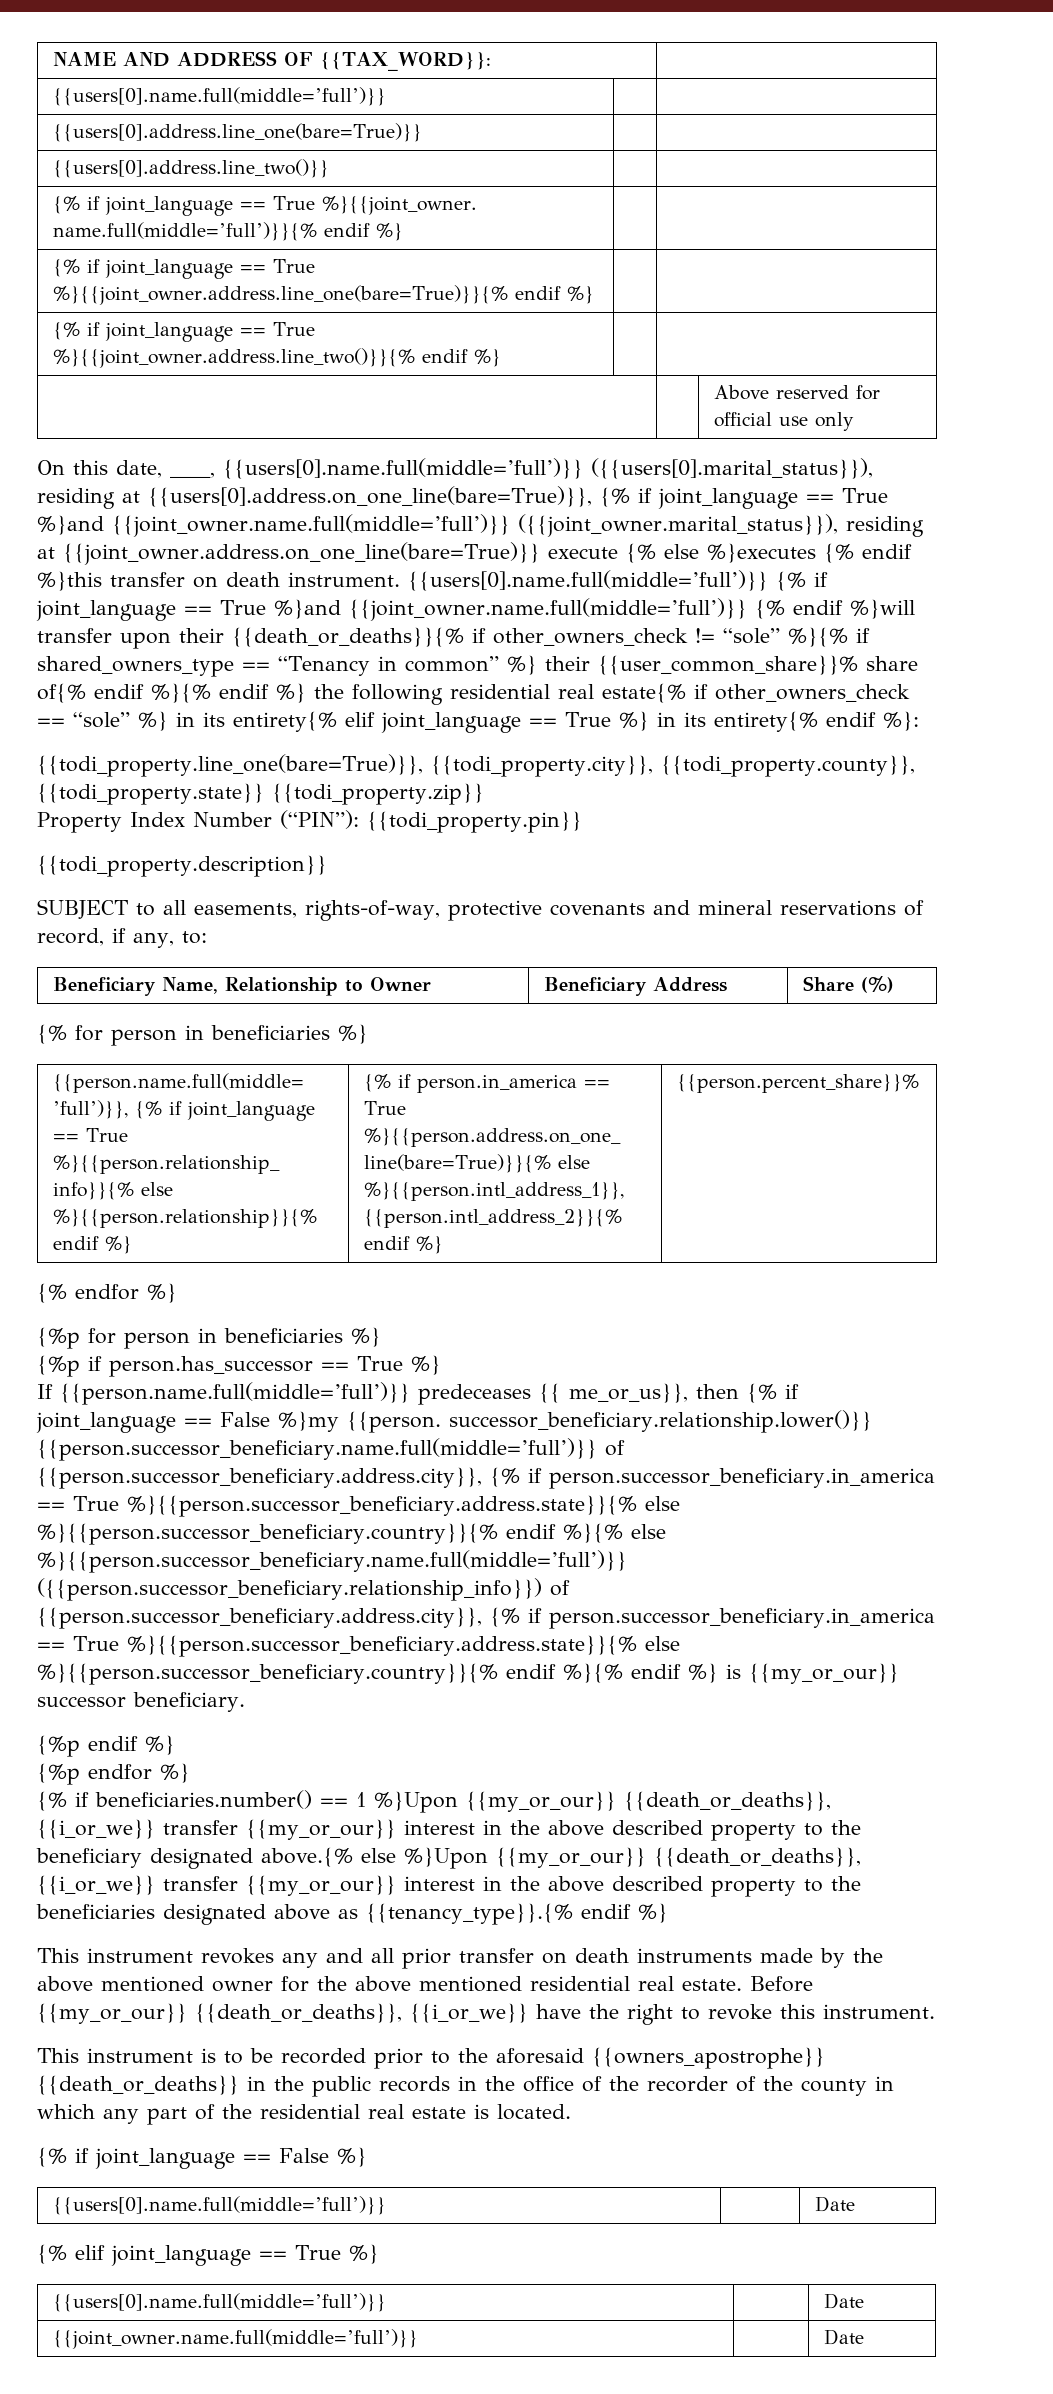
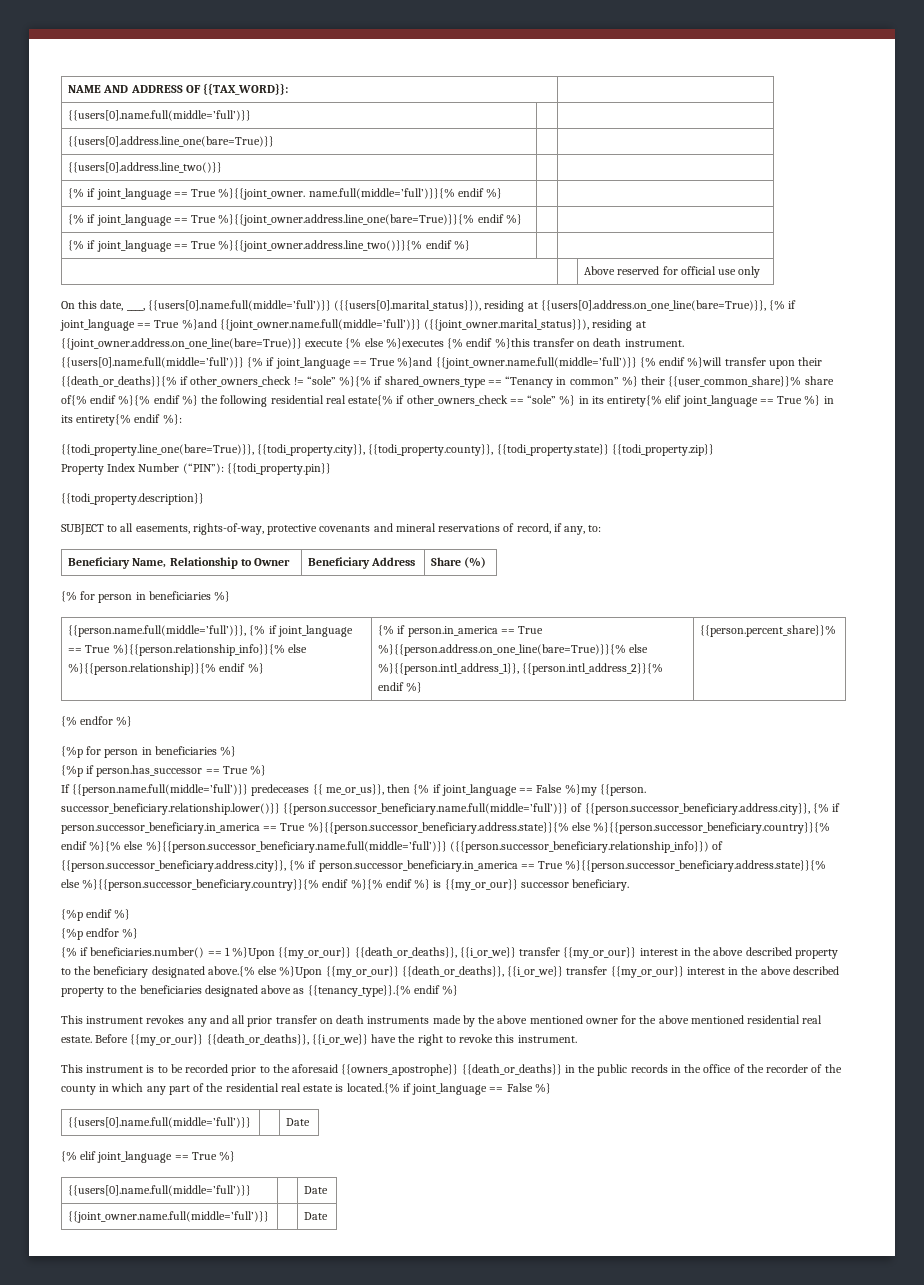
[497,2104,571,2120] [37,2147,67,2167] located. // {% -> [346,1083,400,1094] located.{%

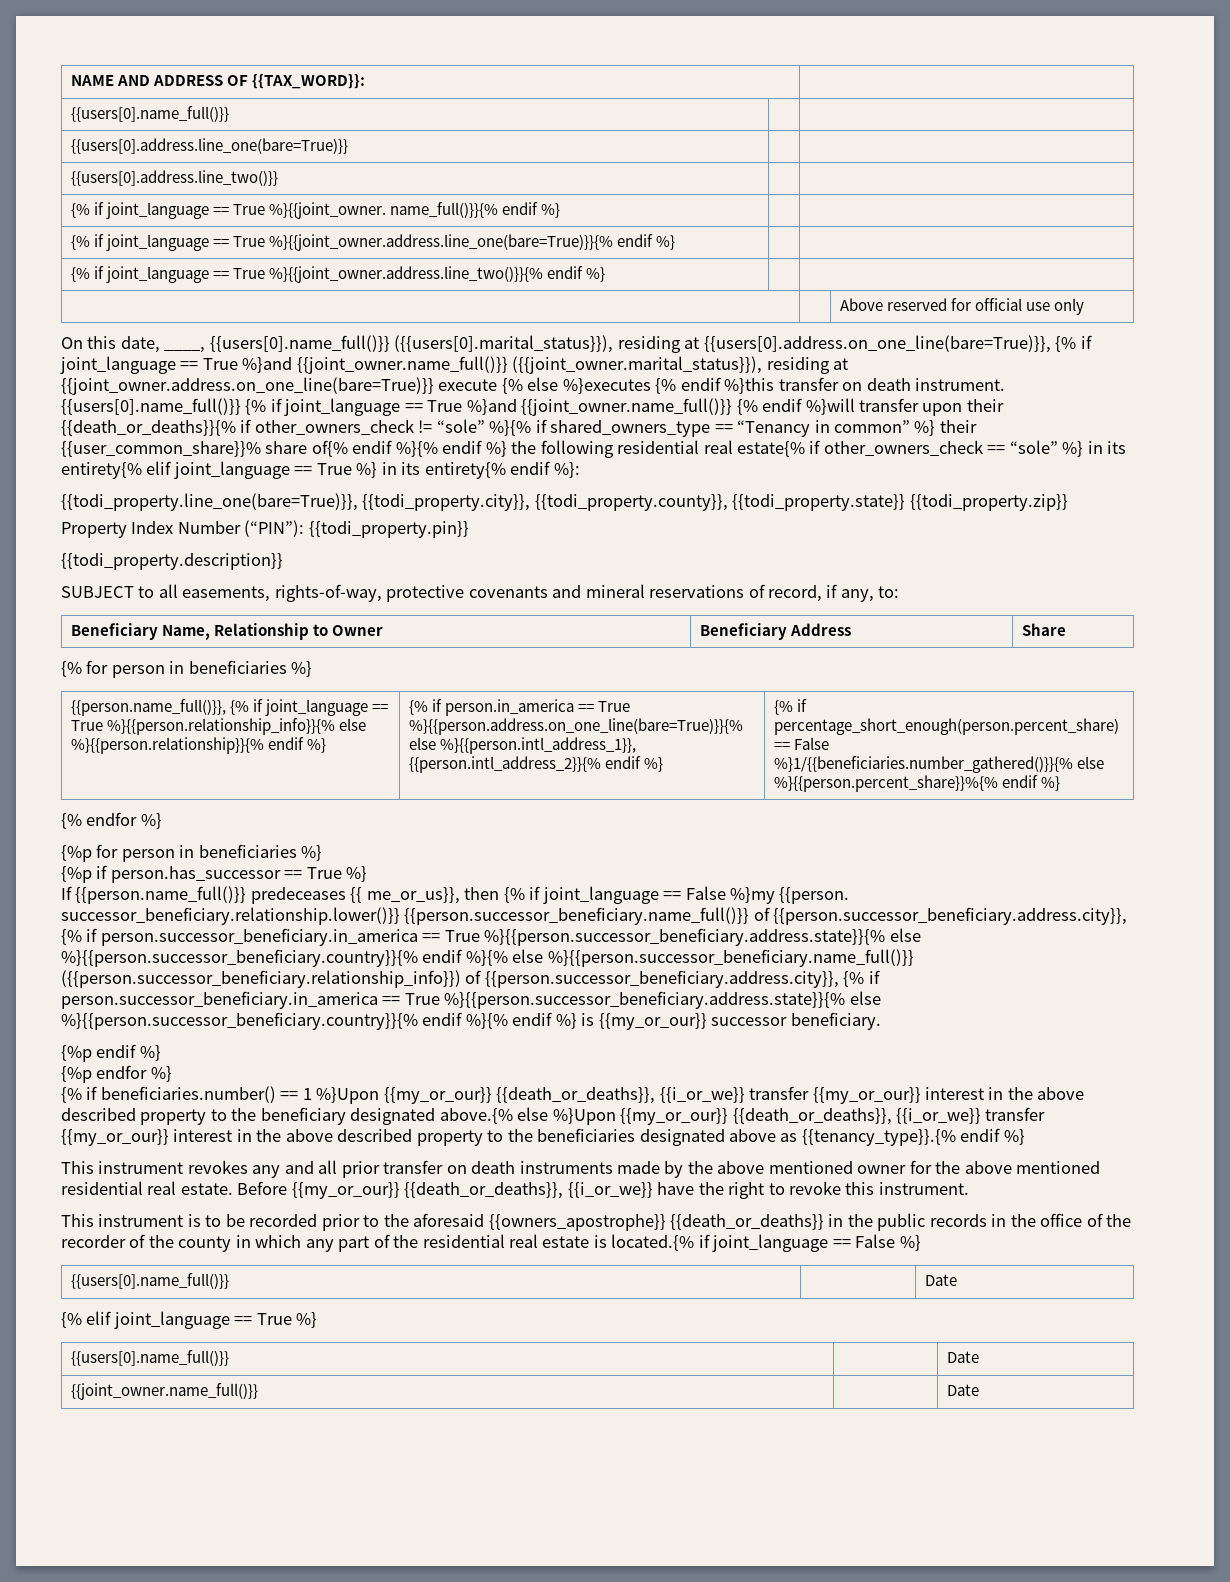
[68,110,252,121] {{users[0].name.full(middle=’full’)}} -> [70,106,229,122] {{users[0].name_full()}}
[308,188,455,199] name.full(middle=’full’)}}{% -> [390,202,499,218] name_full()}}{%
[147,300,331,311] {{users[0].name.full(middle=’full’)}} -> [209,335,390,352] {{users[0].name_full()}}
[219,319,421,331] {{joint_owner.name.full(middle=’full’)}} -> [296,356,508,374] {{joint_owner.name_full()}}
[61,357,637,369] {{users[0].name.full(middle=’full’)}} {% if joint_language == True %}and {{joint_owner.name.full(middle=’full’)}} -> [61,398,733,416] {{users[0].name_full()}} {% if joint_language == True %}and {{joint_owner.name_full()}}
[464,557,487,568] (%) -> (1066, 629) none
[68,625,247,637] {{person.name.full(middle=’full’)}}, -> [70,699,226,716] {{person.name_full()}},
[700,625,837,637] {{person.percent_share}}% -> [773,699,807,715] [773,718,1119,735] [773,737,829,750] [773,756,1104,773] [773,775,1060,792] {% if percentage_short_enough(person.percent_share) == False %}1/{{beneficiaries.number_gathered()}}{% else %}{{person.percent_share}}%{% endif %}
[72,784,249,796] {{person.name.full(middle=’full’)}} -> [75,886,247,904] {{person.name_full()}}
[283,803,569,815] {{person.successor_beneficiary.name.full(middle=’full’)}} -> [404,907,750,925] {{person.successor_beneficiary.name_full()}}
[145,841,447,853] %}{{person.successor_beneficiary.name.full(middle=’full’)}} -> [547,949,914,967] %}{{person.successor_beneficiary.name_full()}}
[68,1117,252,1128] {{users[0].name.full(middle=’full’)}} -> [70,1273,229,1289] {{users[0].name_full()}}
[68,1185,252,1196] [304,1186,329,1194] [68,1211,270,1223] {{users[0].name.full(middle=’full’)}} | | Date // {{joint_owner.name.full(middle=’full’)}} -> [70,1350,229,1366] [946,1351,979,1363] [70,1383,258,1400] {{users[0].name_full()}} | | Date // {{joint_owner.name_full()}}

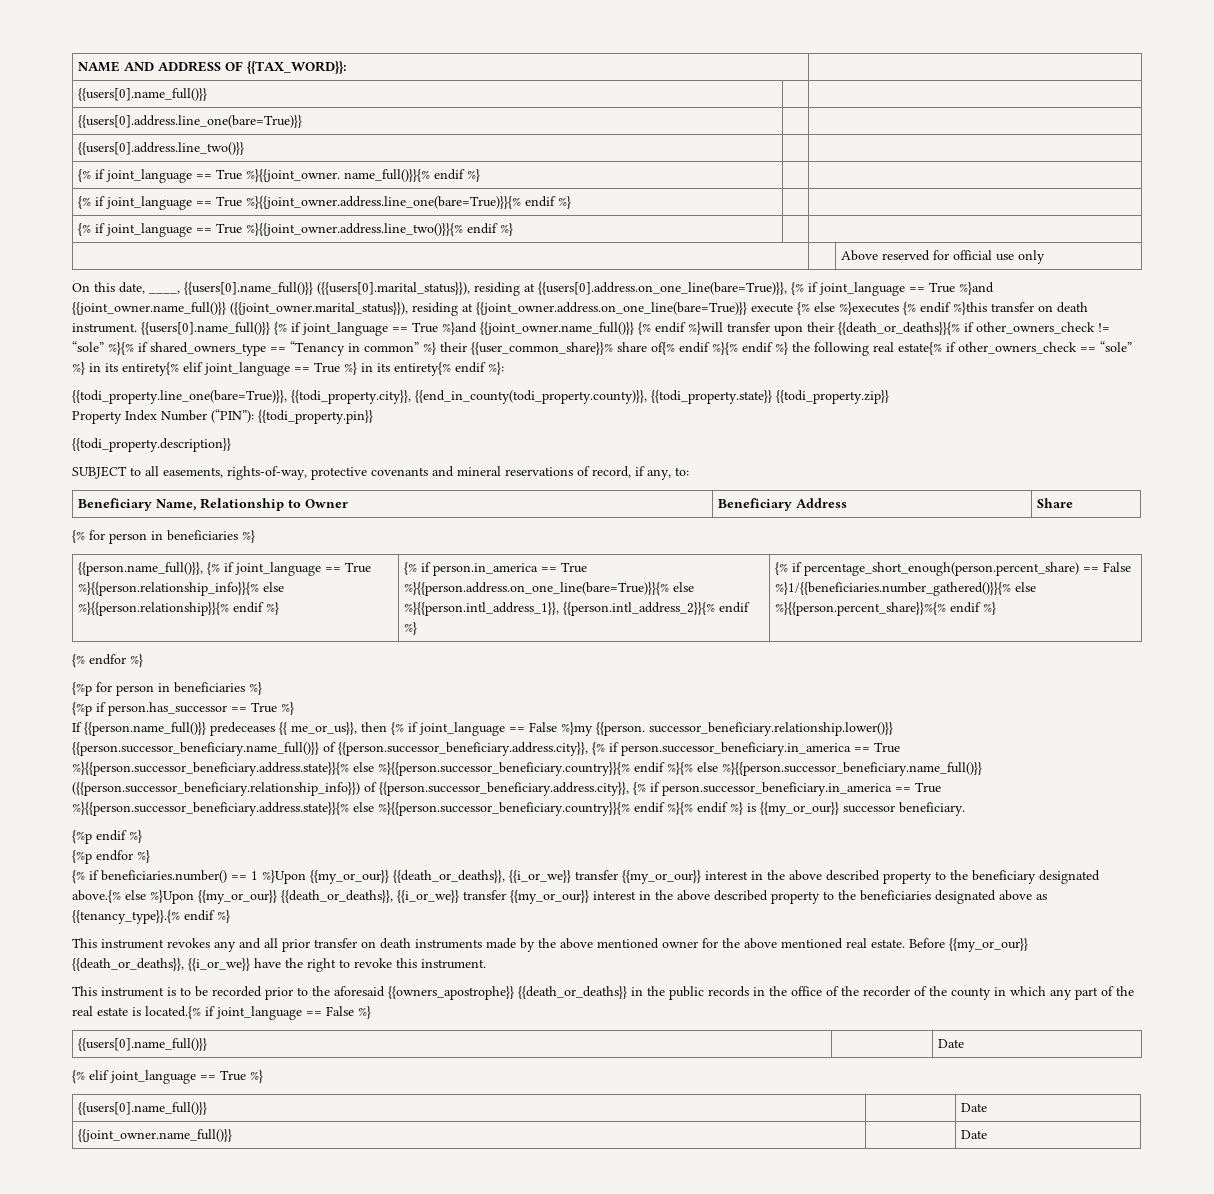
[617,440,700,454] residential -> (869, 349) none
[534,494,728,511] {{todi_property.county}}, -> [415,390,647,404] {{end_in_county(todi_property.county)}},
[61,1181,143,1195] residential -> (843, 943) none
[422,1234,505,1248] residential -> (1134, 991) none

